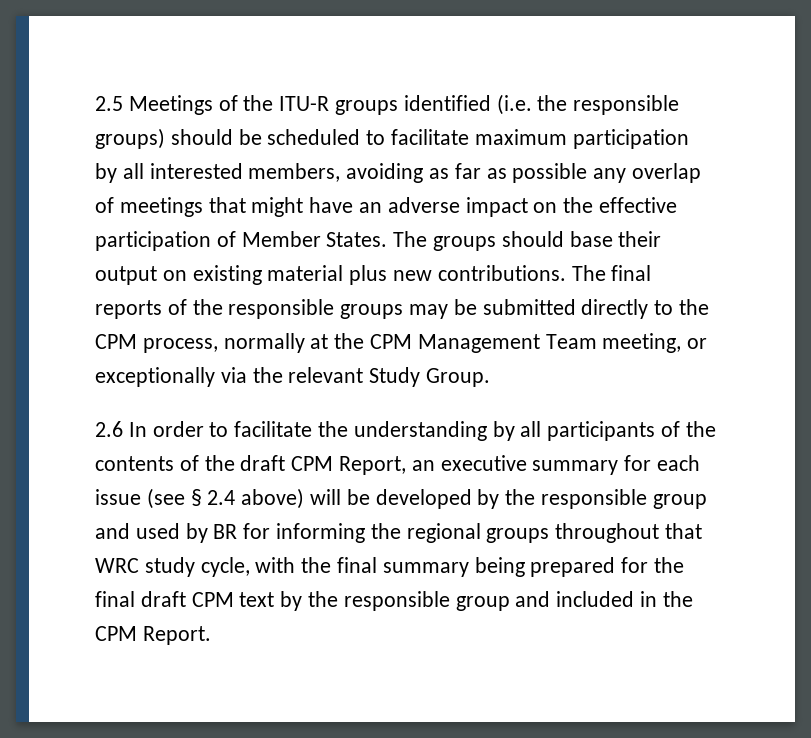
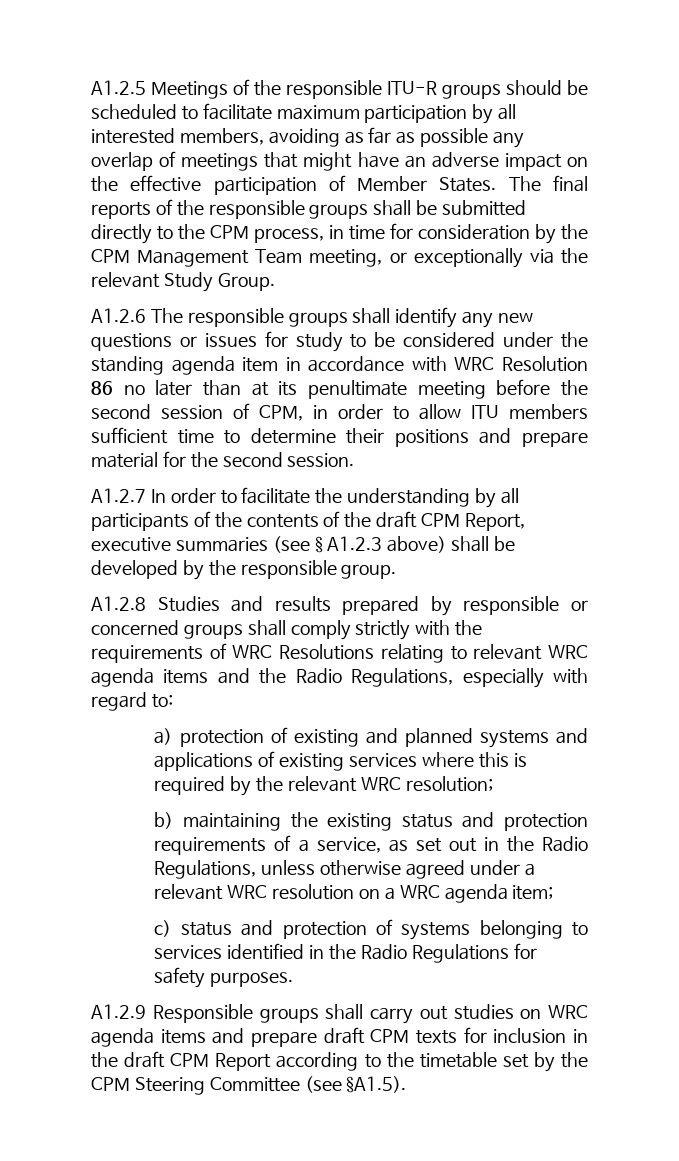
[95,96,123,111] 2.5 -> [91,80,146,95] A1.2.5
(274, 103) none -> [286,80,382,99] responsible
[403,94,680,115] [95,128,165,149] identified (i.e. the responsible groups) -> (501, 91) none
[433,231,662,251] [95,265,606,285] groups should base their output on existing material plus new contributions. The -> (541, 183) none
[409,304,449,319] may -> [373,200,412,216] shall
[223,333,329,353] normally at -> [329,223,556,244] in time for consideration by
[95,421,123,437] 2.6 -> [91,307,534,328] [91,331,589,352] [91,356,588,375] [91,379,588,399] [91,403,588,421] [91,427,588,447] [91,451,355,468] [91,488,146,503] A1.2.6 The responsible groups shall identify any new questions or issues for study to be considered under the standing agenda item in accordance with WRC Resolution 86 no later than at its penultimate meeting before the second session of CPM, in order to allow ITU members sufficient time to determine their positions and prepare material for the second session. // A1.2.7
[411,455,701,475] [95,488,342,509] an executive summary for each issue (see § 2.4 above) will -> [91,536,490,553] executive summaries (see § A1.2.3 above) shall
[652,494,707,509] [95,523,703,543] [95,557,685,577] [95,591,693,611] [95,626,211,645] group and used by BR for informing the regional groups throughout that WRC study cycle, with the final summary being prepared for the final draft CPM text by the responsible group and included in the CPM Report. -> [341,564,397,579] [91,596,588,616] [91,620,483,640] [91,643,588,663] [91,668,588,688] [91,692,173,711] [154,727,589,748] [154,751,527,771] [154,776,493,796] [154,812,588,831] [154,835,588,855] [154,860,535,879] [154,884,554,903] [154,919,589,940] [154,943,537,963] [154,967,294,988] [91,1004,588,1024] [91,1027,588,1047] [91,1051,589,1072] [91,1076,407,1095] group. // A1.2.8 Studies and results prepared by responsible or concerned groups shall comply strictly with the requirements of WRC Resolutions relating to relevant WRC agenda items and the Radio Regulations, especially with regard to: // a) protection of existing and planned systems and applications of existing services where this is required by the relevant WRC resolution; // b) maintaining the existing status and protection requirements of a service, as set out in the Radio Regulations, unless otherwise agreed under a relevant WRC resolution on a WRC agenda item; // c) status and protection of systems belonging to services identified in the Radio Regulations for safety purposes. // A1.2.9 Responsible groups shall carry out studies on WRC agenda items and prepare draft CPM texts for inclusion in the draft CPM Report according to the timetable set by the CPM Steering Committee (see §A1.5).

